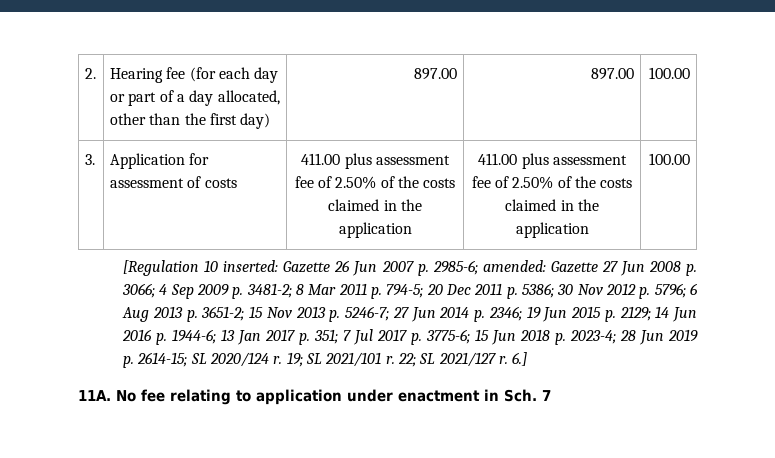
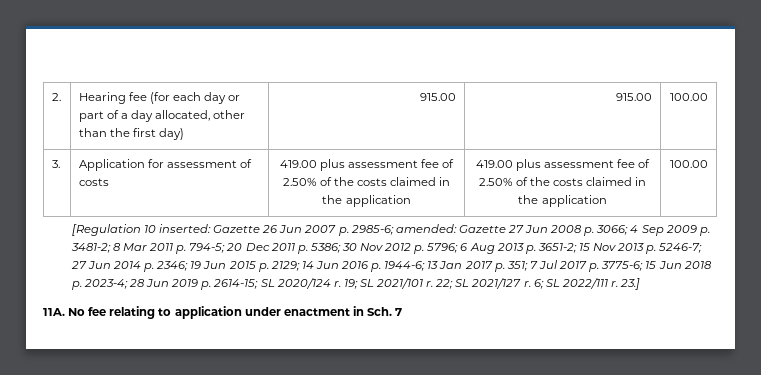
[414,68,458,80] [591,68,635,80] 897.00 | 897.00 -> [420,93,457,101] [616,93,653,101] 915.00 | 915.00
[301,153,341,165] 411.00 -> [279,160,317,168] 419.00
[478,153,518,165] 411.00 -> [475,160,513,168] 419.00
[512,352,528,366] 6.] -> [533,278,641,290] 6; SL 2022/111 r. 23.]

